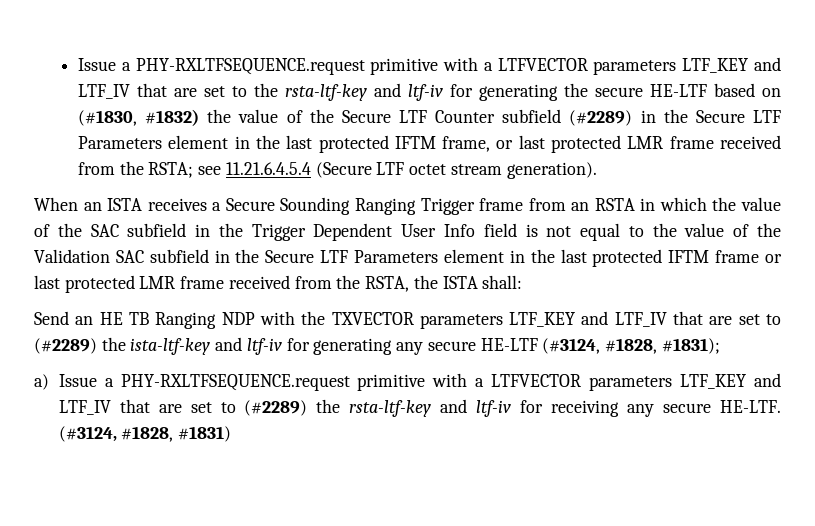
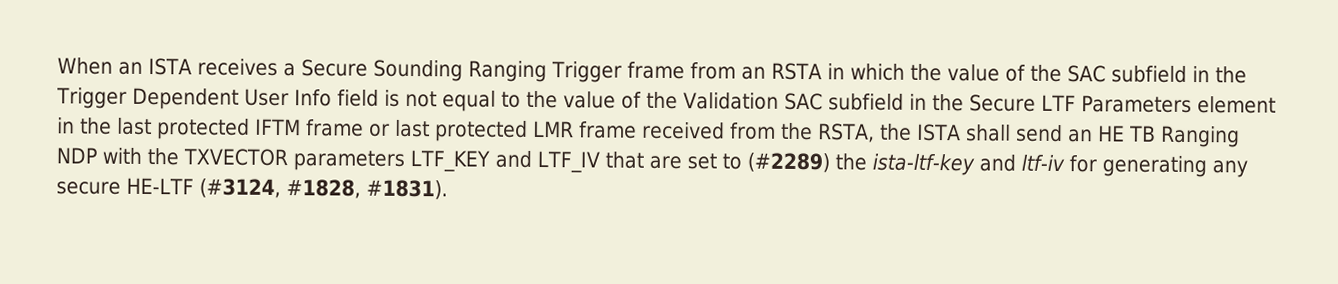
[77,57,782,75] [77,83,782,101] [77,109,782,126] [77,135,781,153] [77,161,597,179] Issue a PHY-RXLTFSEQUENCE.request primitive with a LTFVECTOR parameters LTF_KEY and LTF_IV that are set to the rsta-ltf-key and ltf-iv for generating the secure HE-LTF based on (#1830, #1832) the value of the Secure LTF Counter subfield (#2289) in the Secure LTF Parameters element in the last protected IFTM frame, or last protected LMR frame received from the RSTA; see 11.21.6.4.5.4 (Secure LTF octet stream generation). // -> (57, 66) none
[482,275,523,289] [34,311,69,325] shall: // Send -> [965,124,1063,143] shall send
[661,338,720,354] [34,373,782,391] [58,399,781,417] [58,426,232,442] #1831); // a) Issue a PHY-RXLTFSEQUENCE.request primitive with a LTFVECTOR parameters LTF_KEY and LTF_IV that are set to (#2289) the rsta-ltf-key and ltf-iv for receiving any secure HE-LTF. (#3124, #1828, #1831) -> [365,179,448,200] #1831).

